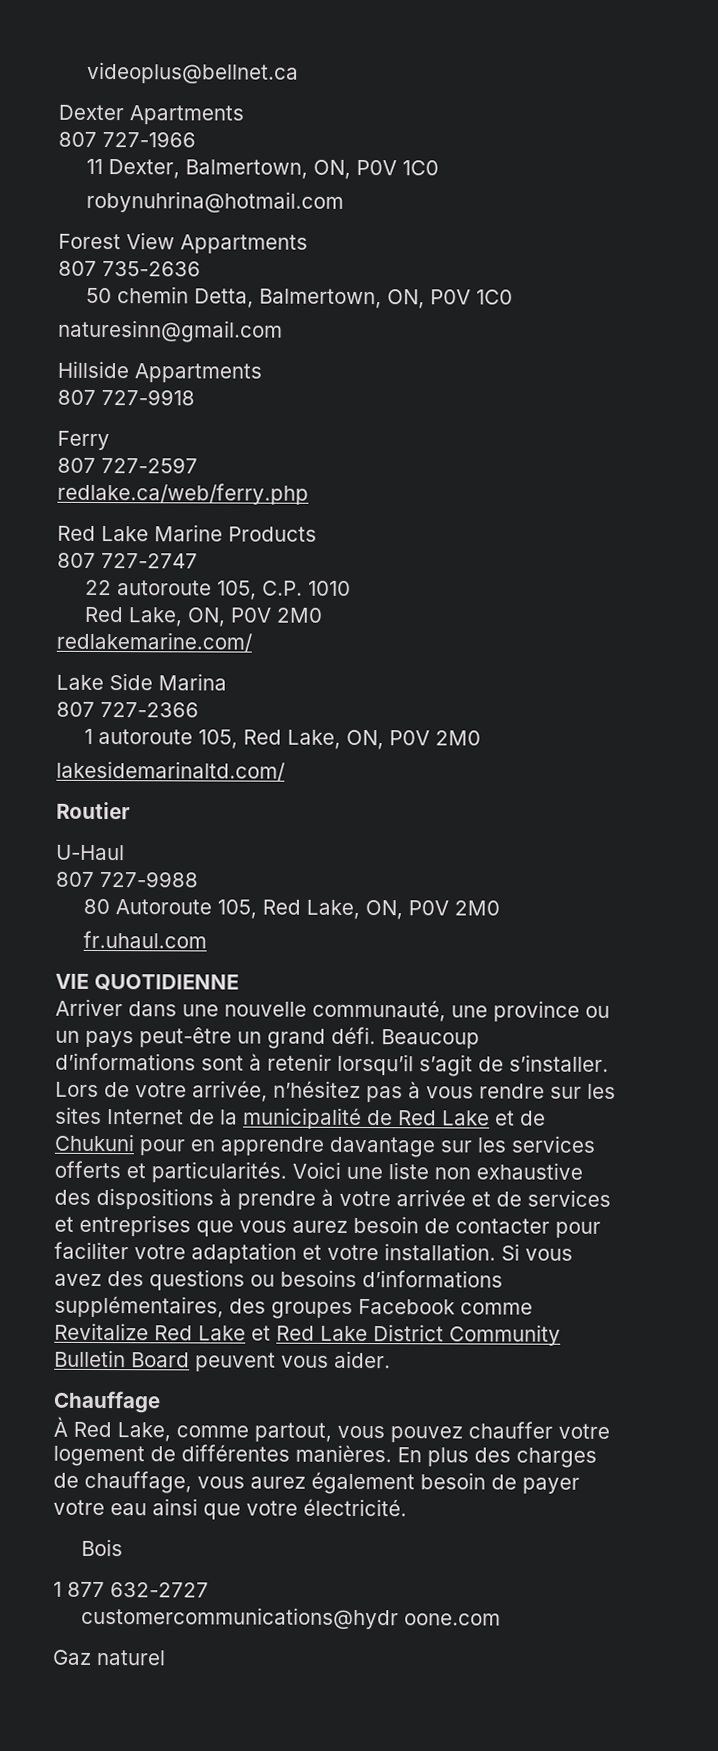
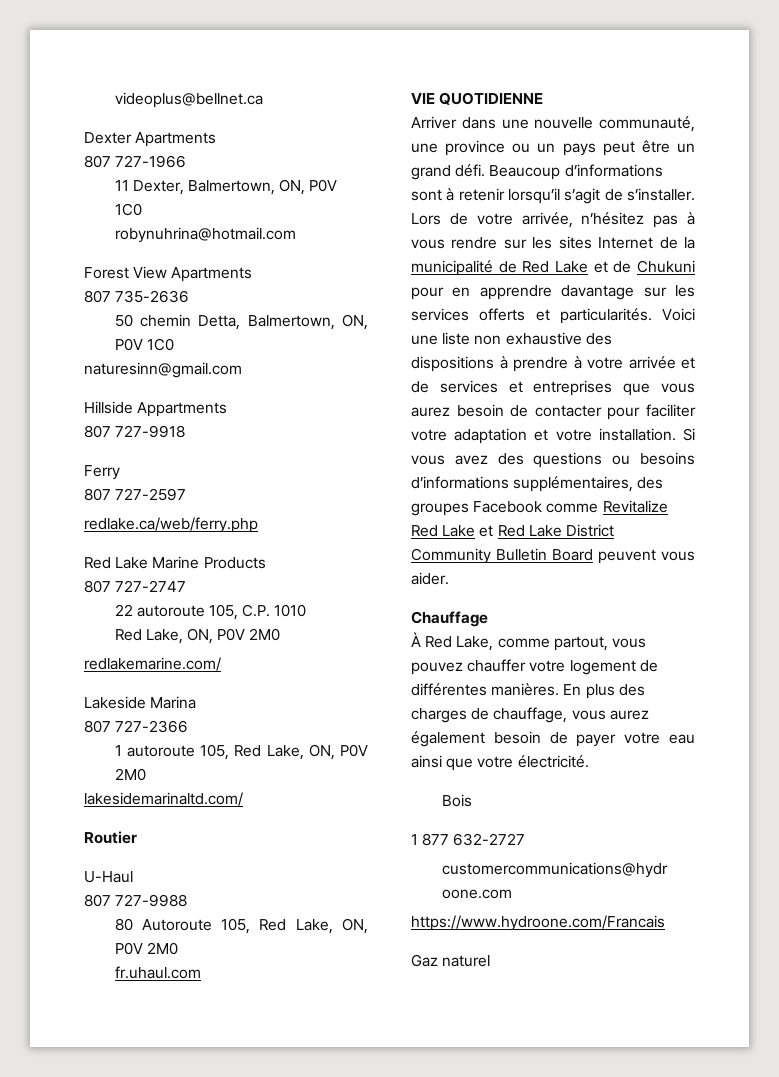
[180,234,308,254] Appartments -> [171,267,253,282] Apartments
[56,673,153,691] Lake Side -> [84,696,146,709] Lakeside
[139,1027,232,1048] peut-être -> [602,140,670,156] peut être
(502, 1619) none -> [411,915,665,931] // https://www.hydroone.com/Francais

